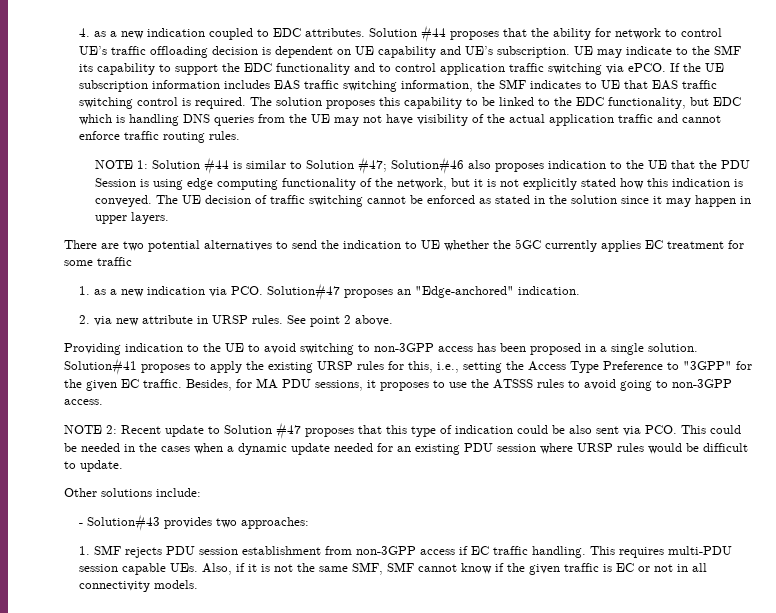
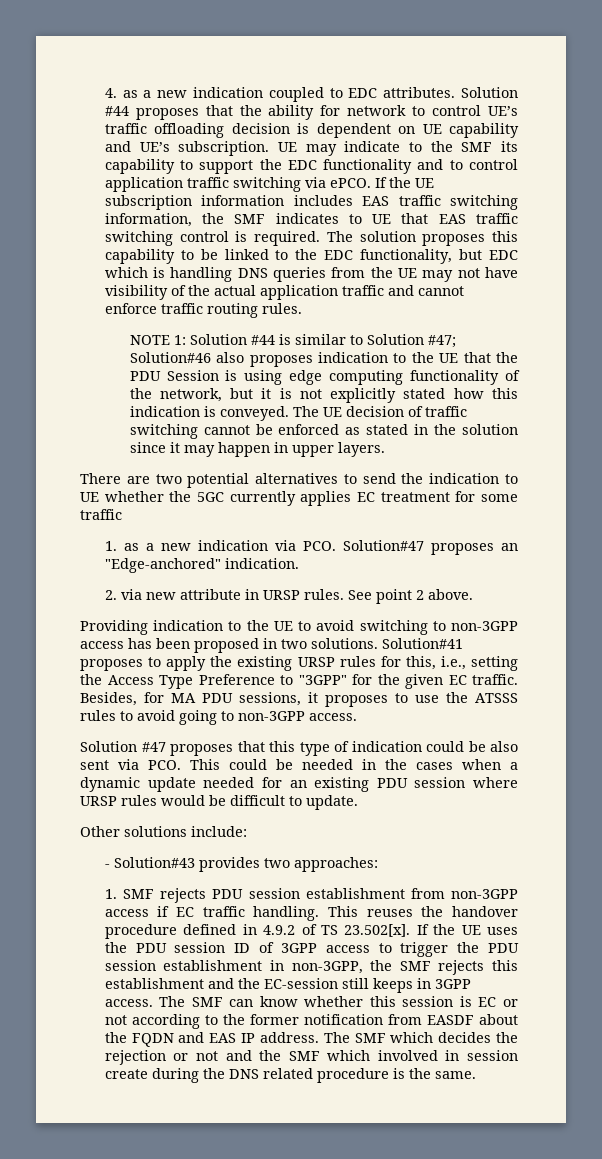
[600,343,698,355] a single solution. -> [281,638,378,649] two solutions.
[64,425,220,437] NOTE 2: Recent update to -> (357, 717) none
[619,546,733,558] [79,562,708,575] [79,580,199,592] requires multi-PDU session capable UEs. Also, if it is not the same SMF, SMF cannot know if the given traffic is EC or not in all connectivity models. -> [366,906,518,917] [104,924,518,939] [104,942,519,957] [104,960,518,975] [104,978,471,993] [104,996,518,1007] [104,1014,518,1029] [104,1032,518,1047] [104,1050,518,1065] [104,1068,476,1083] reuses the handover procedure defined in 4.9.2 of TS 23.502[x]. If the UE uses the PDU session ID of 3GPP access to trigger the PDU session establishment in non-3GPP, the SMF rejects this establishment and the EC-session still keeps in 3GPP access. The SMF can know whether this session is EC or not according to the former notification from EASDF about the FQDN and EAS IP address. The SMF which decides the rejection or not and the SMF which involved in session create during the DNS related procedure is the same.

